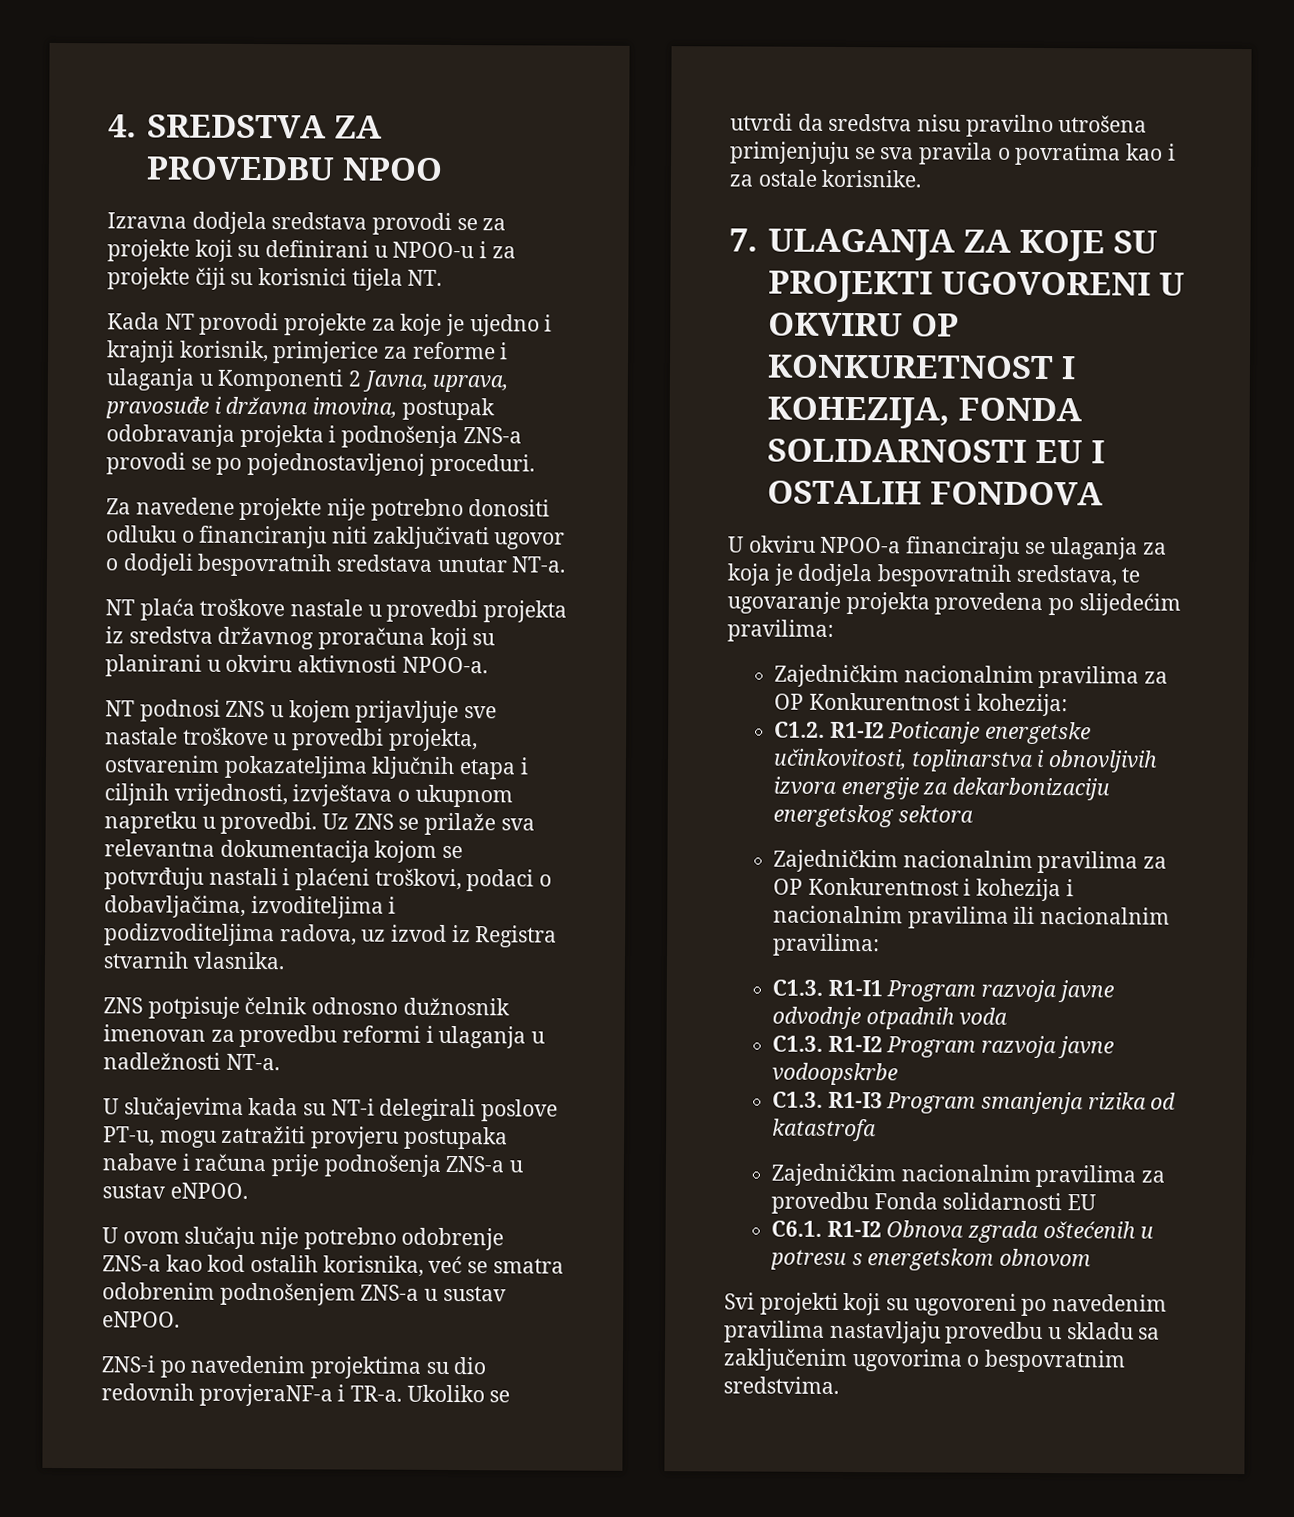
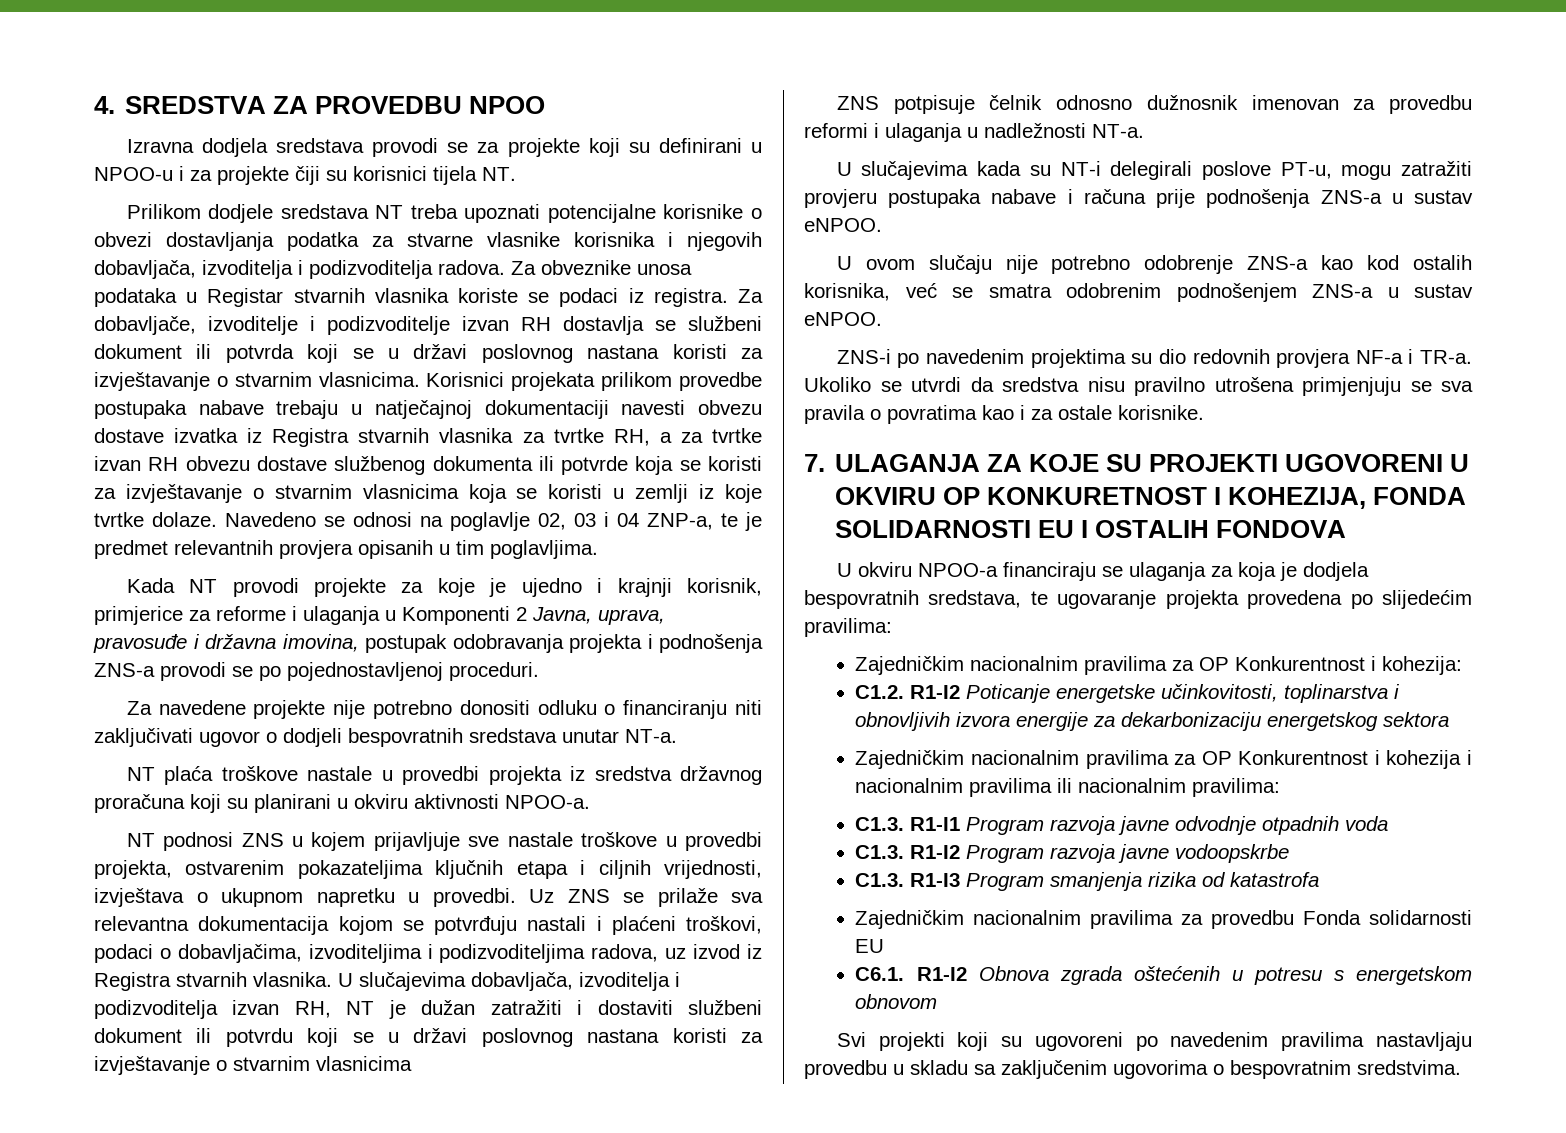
(443, 277) none -> [126,204,762,223] [94,232,762,251] [94,260,692,279] [94,288,764,307] [94,316,762,335] [94,344,763,363] [94,372,762,391] [94,400,762,419] [94,428,762,447] [94,456,762,475] [94,484,762,503] [94,512,762,531] [94,540,598,559] // Prilikom dodjele sredstava NT treba upoznati potencijalne korisnike o obvezi dostavljanja podatka za stvarne vlasnike korisnika i njegovih dobavljača, izvoditelja i podizvoditelja radova. Za obveznike unosa podataka u Registar stvarnih vlasnika koriste se podaci iz registra. Za dobavljače, izvoditelje i podizvoditelje izvan RH dostavlja se službeni dokument ili potvrda koji se u državi poslovnog nastana koristi za izvještavanje o stvarnim vlasnicima. Korisnici projekata prilikom provedbe postupaka nabave trebaju u natječajnoj dokumentaciji navesti obvezu dostave izvatka iz Registra stvarnih vlasnika za tvrtke RH, a za tvrtke izvan RH obvezu dostave službenog dokumenta ili potvrde koja se koristi za izvještavanje o stvarnim vlasnicima koja se koristi u zemlji iz koje tvrtke dolaze. Navedeno se odnosi na poglavlje 02, 03 i 04 ZNP-a, te je predmet relevantnih provjera opisanih u tim poglavljima.
(285, 960) none -> [338,972,680,991] [94,1000,763,1019] [94,1028,763,1047] [94,1056,412,1075] U slučajevima dobavljača, izvoditelja i podizvoditelja izvan RH, NT je dužan zatražiti i dostaviti službeni dokument ili potvrdu koji se u državi poslovnog nastana koristi za izvještavanje o stvarnim vlasnicima
[198,1383,333,1407] provjeraNF-a -> [1276,349,1403,368] provjera NF-a

